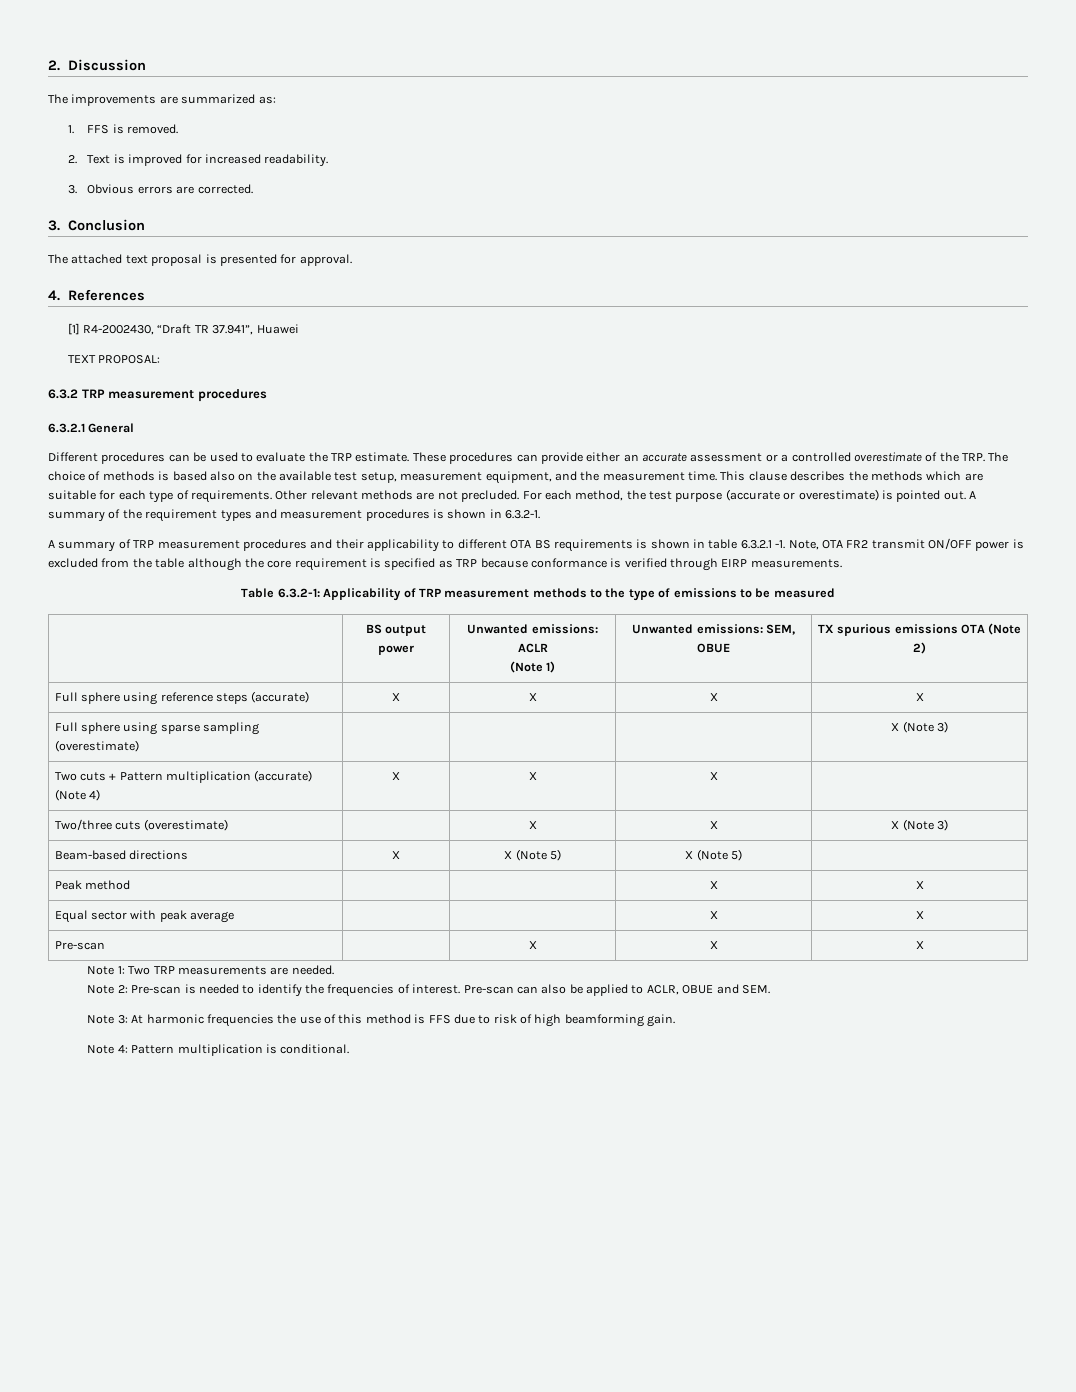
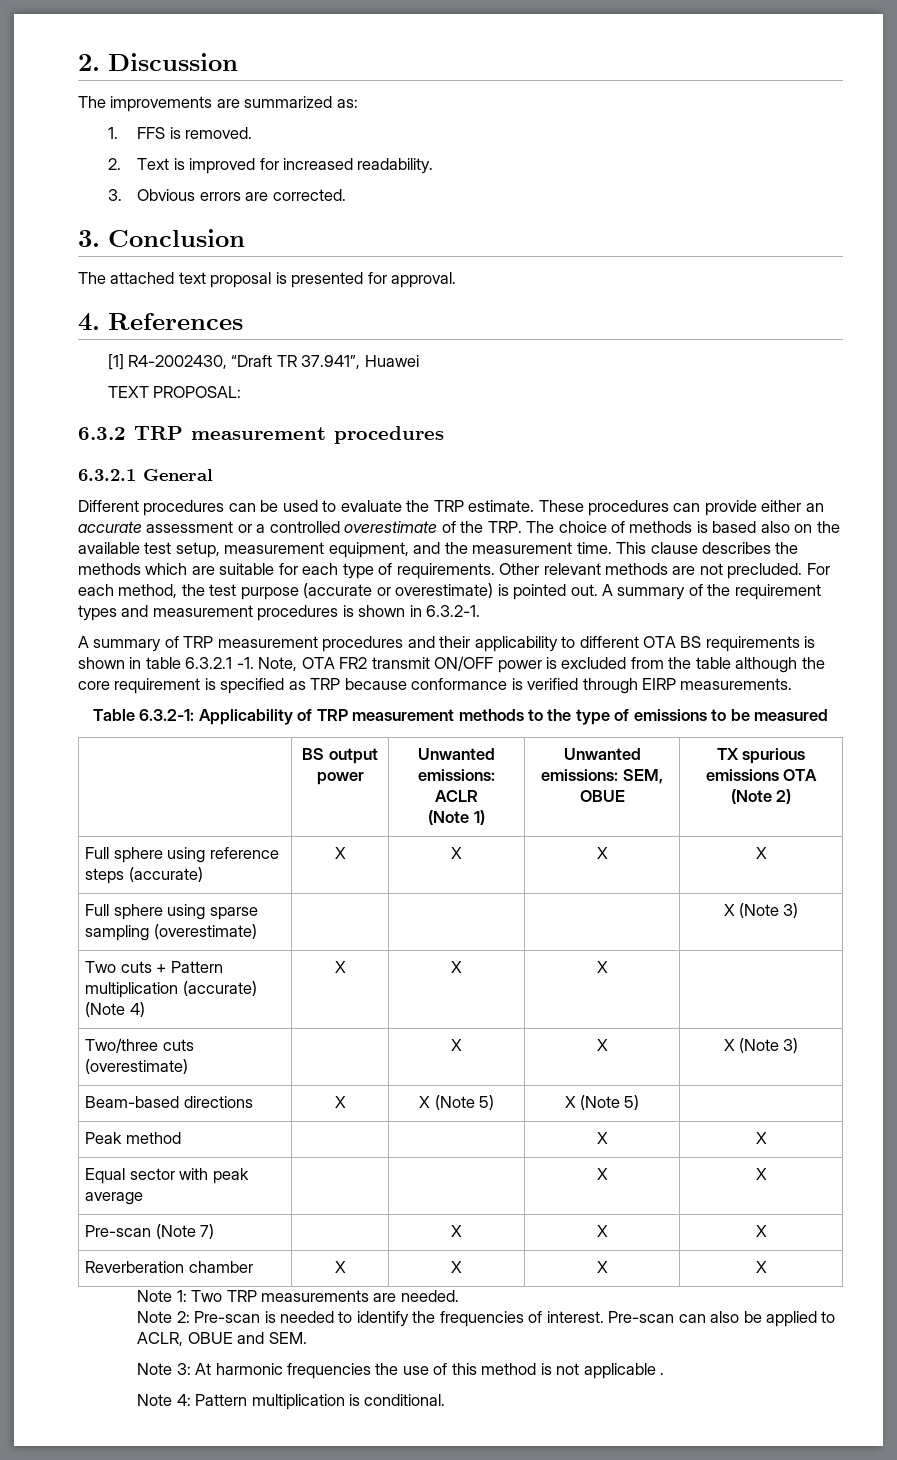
[528,941,537,949] [709,941,718,949] [915,941,924,949] | | X | X | X -> [155,1224,215,1239] [451,1225,462,1237] [596,1225,608,1237] [755,1225,767,1237] [85,1261,253,1273] [334,1261,346,1273] [451,1261,462,1273] [596,1261,608,1273] [755,1261,767,1273] (Note 7) | | X | X | X // Reverberation chamber | X | X | X | X
[428,1014,676,1027] FFS due to risk of high beamforming gain. -> [556,1363,665,1379] not applicable .

